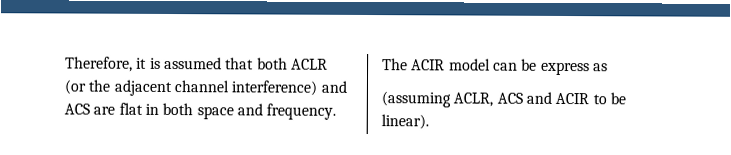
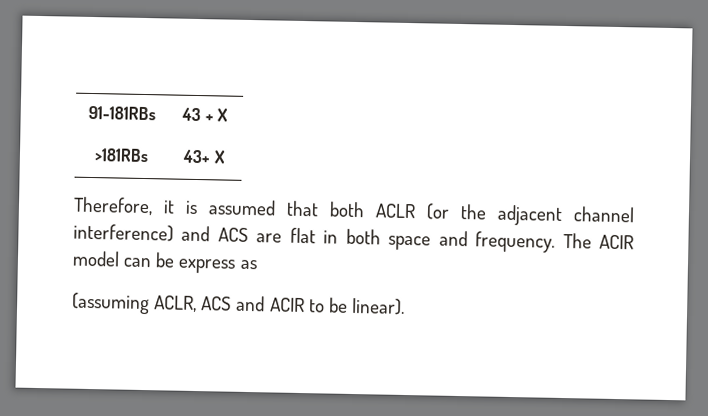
(65, 64) none -> [88,105,156,121] [180,107,229,122] [94,148,149,163] [182,149,226,164] 91-181RBs | 43 + X // >181RBs | 43+ X //

